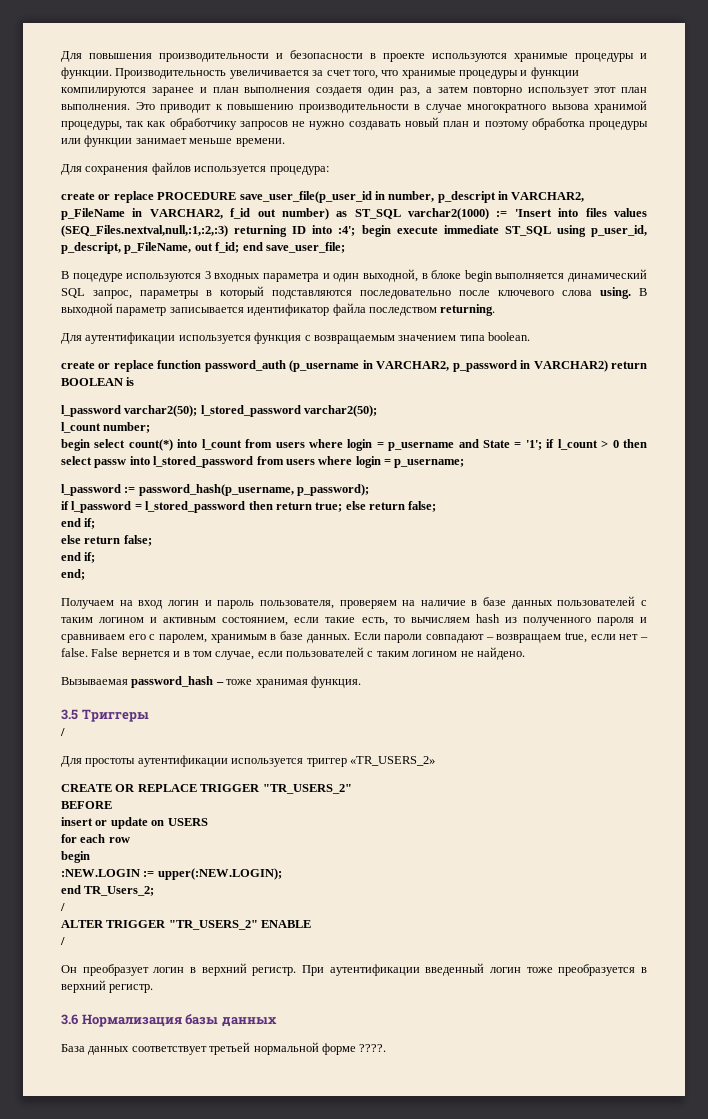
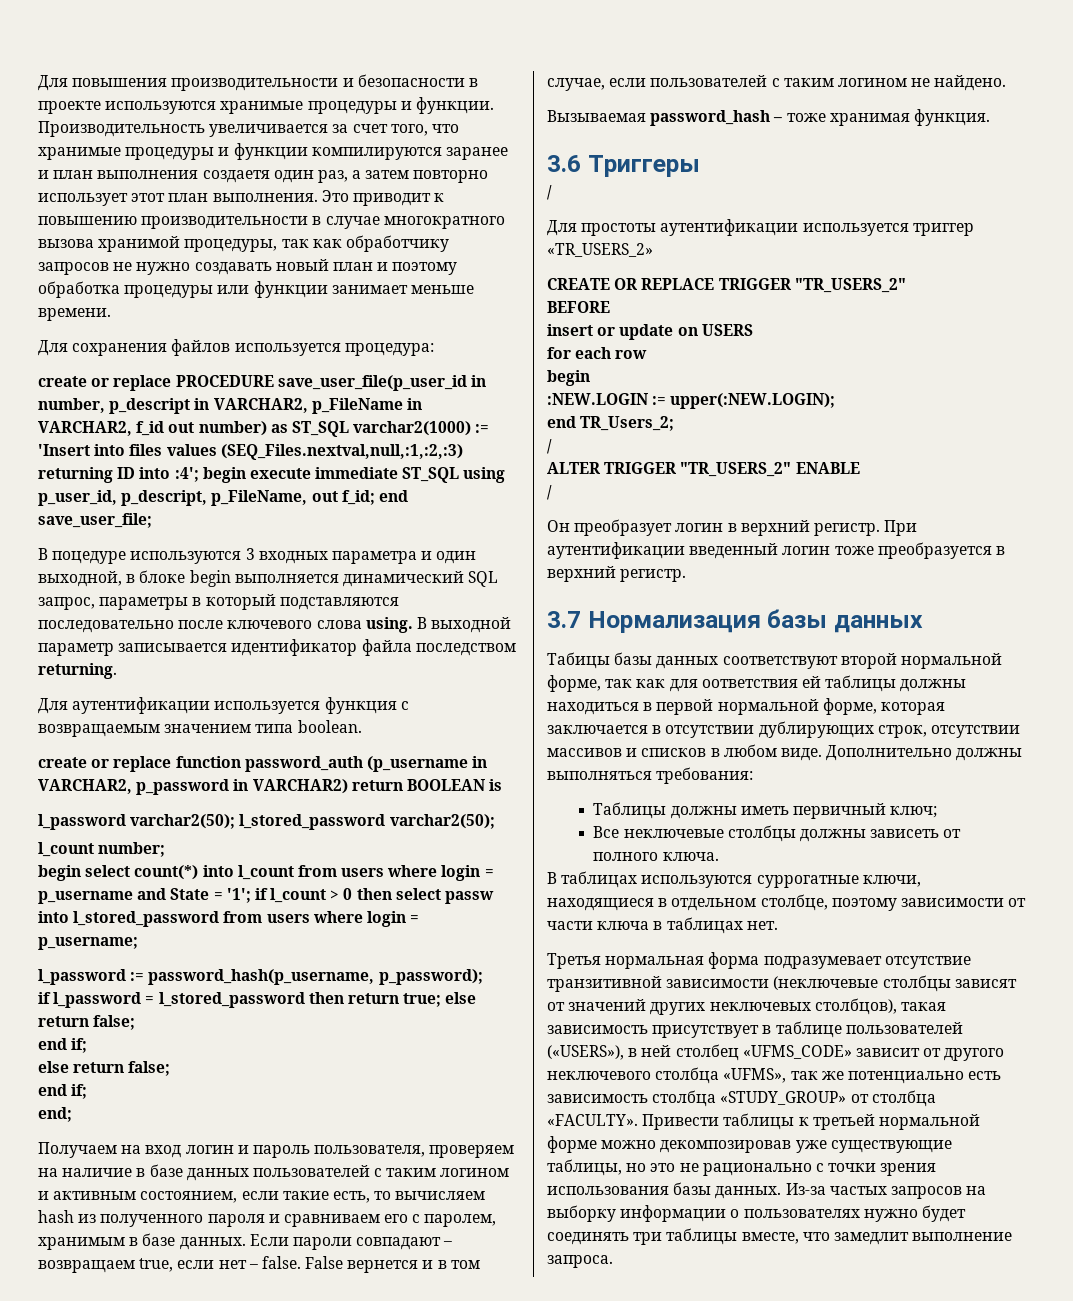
[61,709,78,720] 3.5 -> [547,155,581,172] 3.6
[61,1014,78,1025] 3.6 -> [547,611,581,628] 3.7
[61,1042,387,1055] База данных соответствует третьей нормальной форме ????. -> [547,652,1002,669] [547,675,967,692] [547,698,945,715] [547,721,1020,738] [547,744,1023,761] [547,767,754,784] [593,802,938,819] [593,825,962,842] [593,852,719,861] [547,871,921,888] [547,894,1027,911] [547,917,778,934] [547,952,971,969] [547,975,1017,992] [547,998,946,1015] [547,1021,963,1038] [547,1044,1005,1061] [547,1067,1002,1084] [547,1090,936,1107] [547,1113,980,1130] [547,1136,952,1153] [547,1159,937,1176] [547,1182,987,1199] [547,1205,966,1222] [547,1228,1013,1245] [547,1255,613,1268] Табицы базы данных соответствуют второй нормальной форме, так как для оответствия ей таблицы должны находиться в первой нормальной форме, которая заключается в отсутствии дублирующих строк, отсутствии массивов и списков в любом виде. Дополнительно должны выполняться требования: // Таблицы должны иметь первичный ключ; // Все неключевые столбцы должны зависеть от полного ключа. // В таблицах используются суррогатные ключи, находящиеся в отдельном столбце, поэтому зависимости от части ключа в таблицах нет. // Третья нормальная форма подразумевает отсутствие транзитивной зависимости (неключевые столбцы зависят от значений других неключевых столбцов), такая зависимость присутствует в таблице пользователей («USERS»), в ней столбец «UFMS_CODE» зависит от другого неключевого столбца «UFMS», так же потенциально есть зависимость столбца «STUDY_GROUP» от столбца «FACULTY». Привести таблицы к третьей нормальной форме можно декомпозировав уже существующие таблицы, но это не рационально с точки зрения использования базы данных. Из-за частых запросов на выборку информации о пользователях нужно будет соединять три таблицы вместе, что замедлит выполнение запроса.

